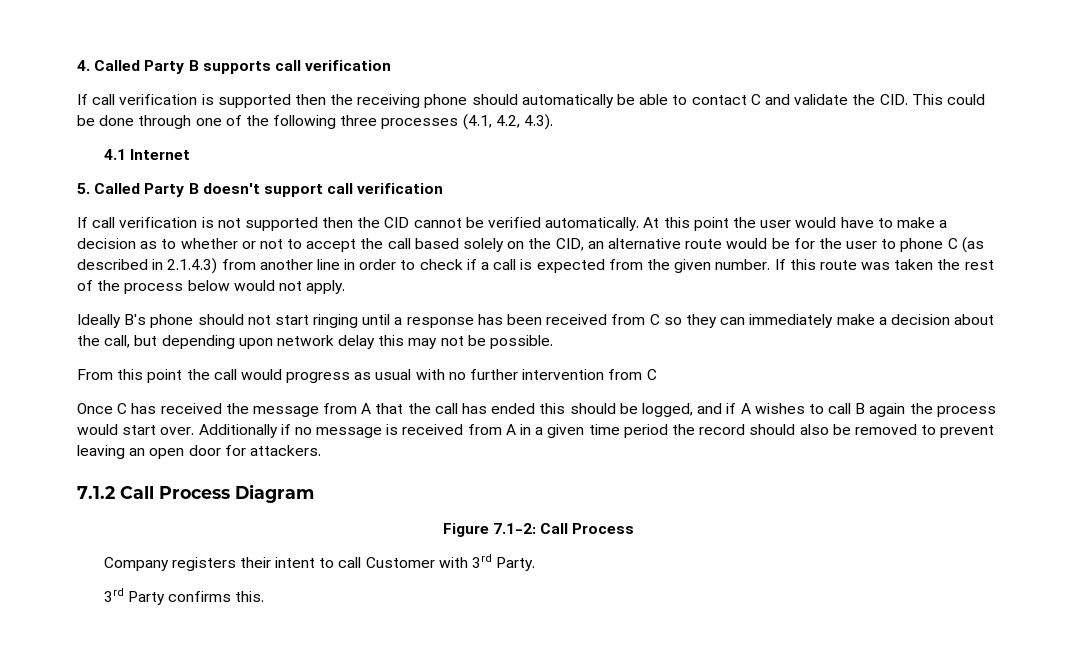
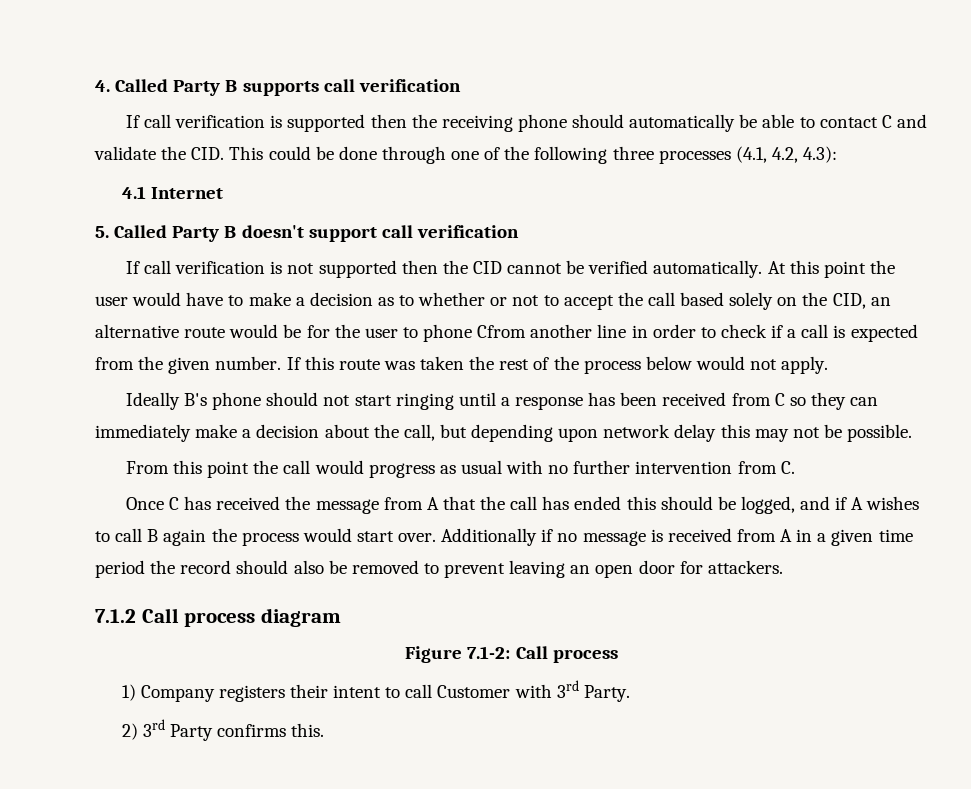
[524,114,554,130] 4.3). -> [803,146,838,163] 4.3):
[947,237,984,253] [77,258,256,274] C (as described in 2.1.4.3) from -> [477,325,527,338] Cfrom
[646,369,657,380] C -> [780,461,795,474] C.
[159,484,314,503] Process Diagram -> [184,608,341,627] process diagram
[572,523,635,534] Process // -> [552,649,618,663] [121,684,136,701] process // 1)
(536, 564) none -> [121,723,138,740] 2)

